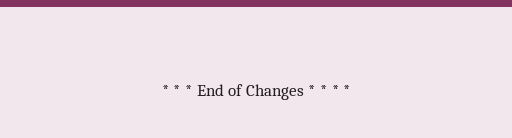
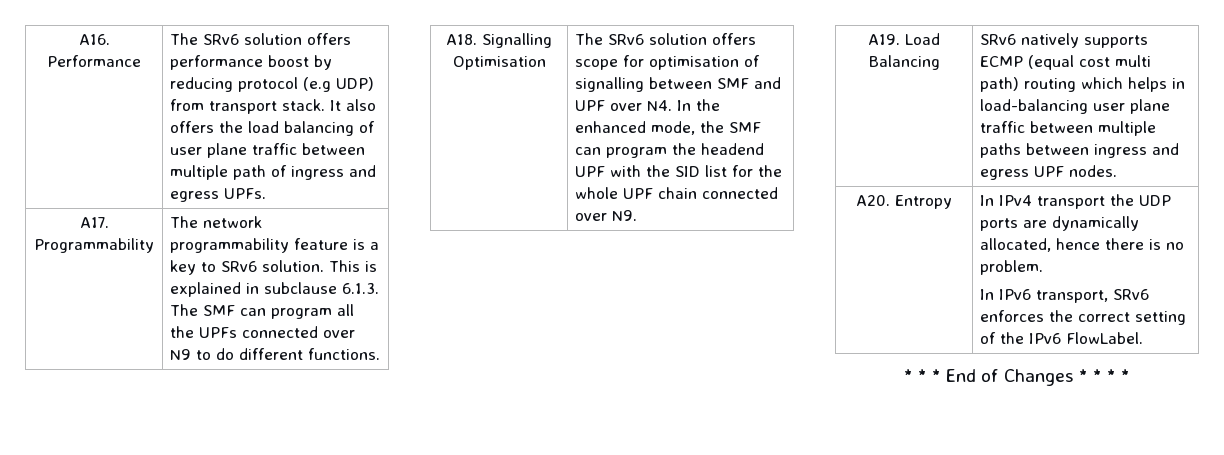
(161, 90) none -> [78,34,110,45] [47,55,141,67] [170,33,352,45] [170,55,333,70] [170,77,375,92] [170,99,377,114] [170,121,376,136] [170,143,366,158] [170,165,377,180] [170,188,267,202] [79,217,109,228] [34,238,154,253] [170,216,263,228] [170,238,380,253] [170,260,378,275] [170,282,380,297] [170,304,355,319] [170,326,356,338] [170,348,381,360] [446,33,552,48] [452,56,546,70] [575,33,757,45] [575,55,761,70] [575,77,782,92] [575,99,721,111] [575,121,762,135] [575,143,765,158] [575,165,783,177] [575,187,779,199] [575,210,638,221] [868,33,940,45] [868,55,940,70] [980,33,1149,48] [980,55,1152,70] [980,77,1186,92] [980,99,1171,114] [980,121,1157,136] [980,143,1180,158] [980,165,1118,180] [856,195,952,209] [980,194,1172,209] [980,216,1140,231] [980,238,1185,252] [980,260,1044,275] [980,289,1150,303] [980,310,1187,325] [980,332,1144,344] A16. Performance | The SRv6 solution offers performance boost by reducing protocol (e.g UDP) from transport stack. It also offers the load balancing of user plane traffic between multiple path of ingress and egress UPFs. // A17. Programmability | The network programmability feature is a key to SRv6 solution. This is explained in subclause 6.1.3. The SMF can program all the UPFs connected over N9 to do different functions. // A18. Signalling Optimisation | The SRv6 solution offers scope for optimisation of signalling between SMF and UPF over N4. In the enhanced mode, the SMF can program the headend UPF with the SID list for the whole UPF chain connected over N9. // A19. Load Balancing | SRv6 natively supports ECMP (equal cost multi path) routing which helps in load-balancing user plane traffic between multiple paths between ingress and egress UPF nodes. // A20. Entropy | In IPv4 transport the UDP ports are dynamically allocated, hence there is no problem. // In IPv6 transport, SRv6 enforces the correct setting of the IPv6 FlowLabel. //

